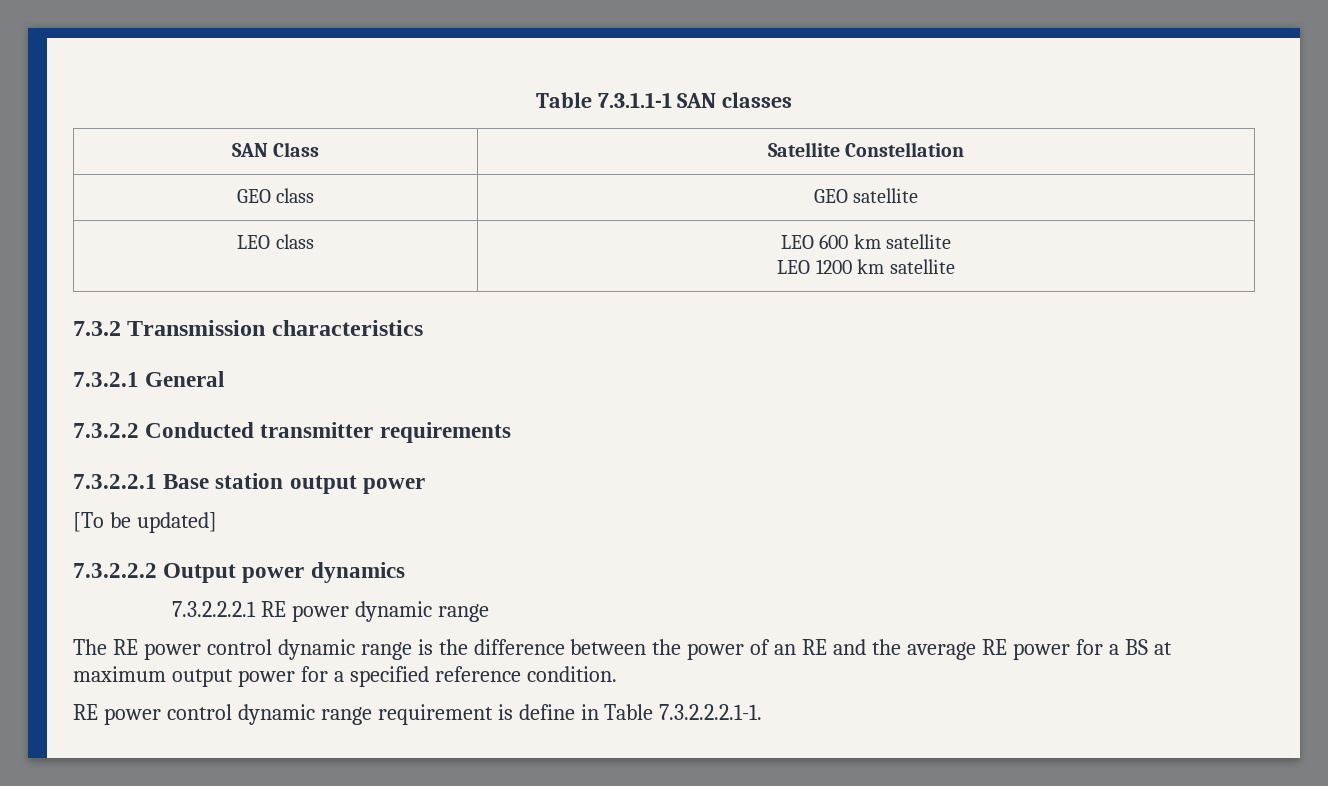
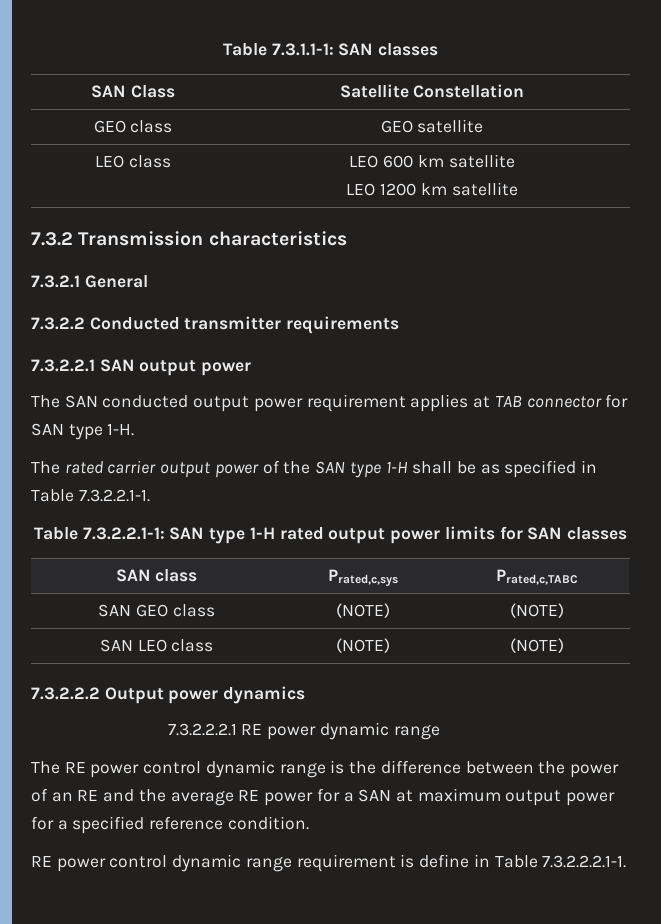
[535,92,672,108] Table 7.3.1.1-1 -> [222,43,334,56] Table 7.3.1.1-1:
[163,473,284,489] Base station -> [99,359,135,372] SAN
[73,512,217,533] [To be updated] -> [31,394,629,412] [31,423,135,440] [31,460,598,478] [31,489,150,502] [34,526,627,544] [115,569,198,582] [328,569,398,587] [496,569,578,585] [98,604,215,617] [336,603,390,618] [510,603,564,618] [99,639,214,652] [336,638,390,653] [510,638,564,653] The SAN conducted output power requirement applies at TAB connector for SAN type 1-H. // The rated carrier output power of the SAN type 1-H shall be as specified in Table 7.3.2.2.1-1. // Table 7.3.2.2.1-1: SAN type 1-H rated output power limits for SAN classes // SAN class | Prated,c,sys | Prated,c,TABC // SAN GEO class | (NOTE) | (NOTE) // SAN LEO class | (NOTE) | (NOTE)
[1124,639,1148,655] BS -> [358,789,392,802] SAN

